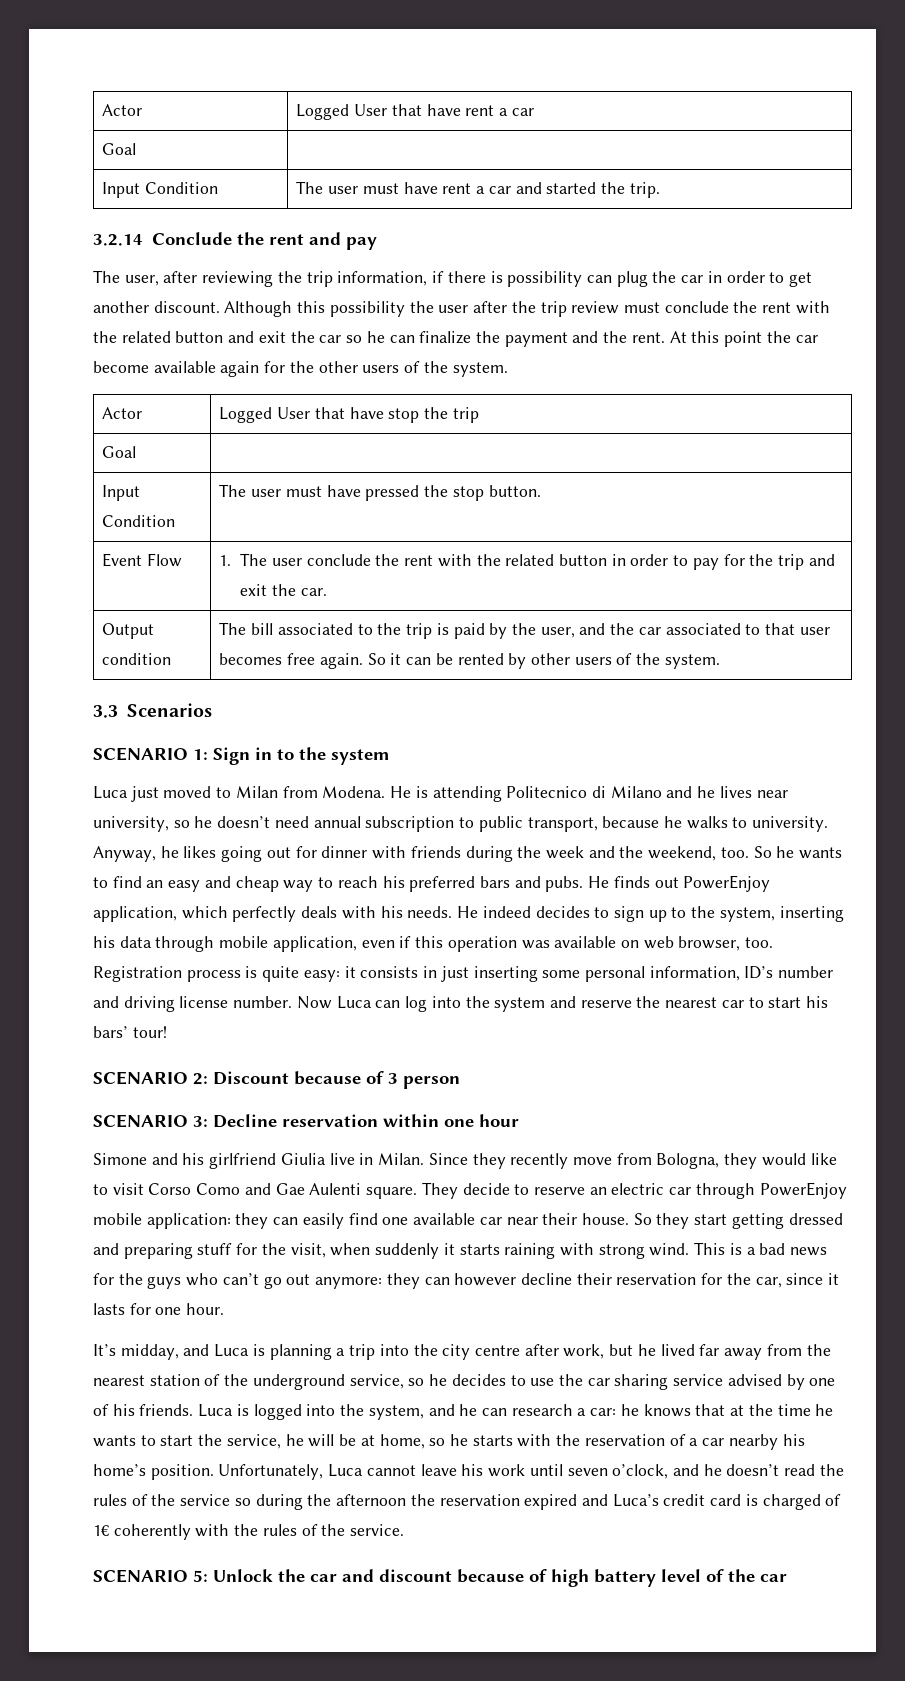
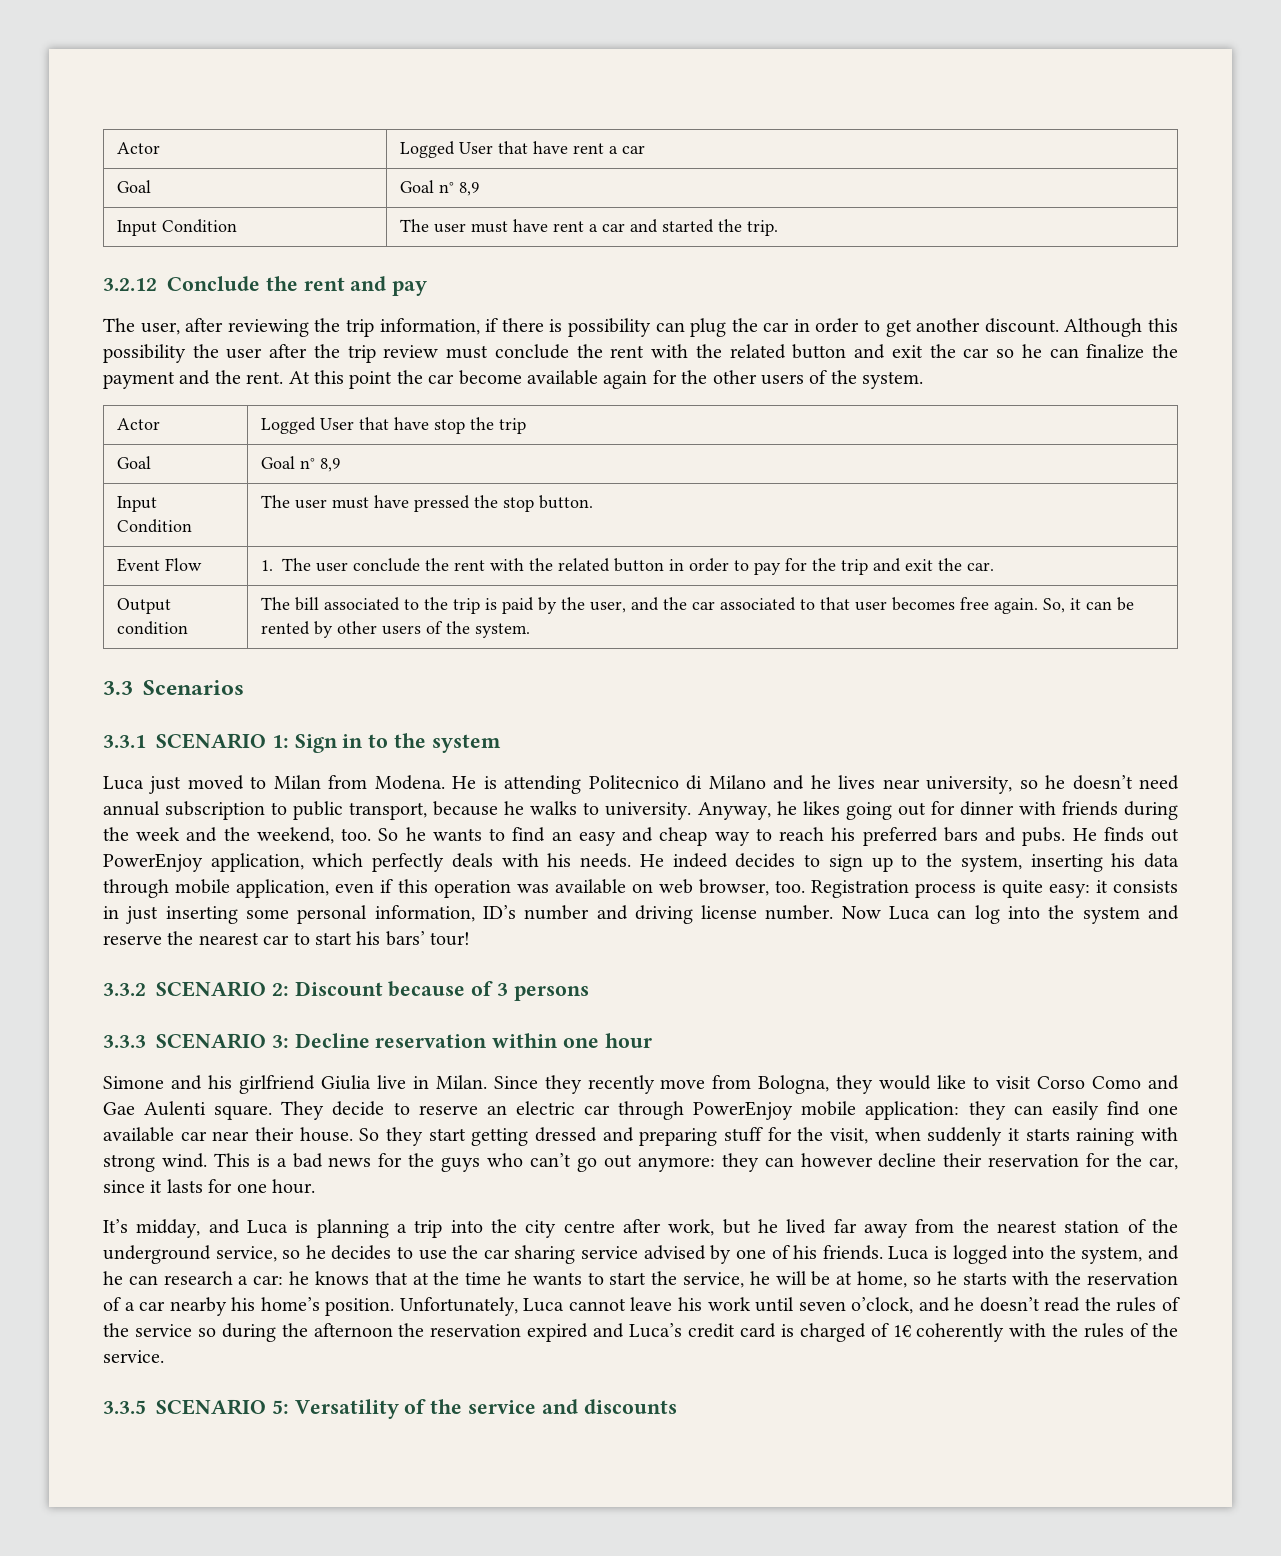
(137, 149) none -> [399,180,479,196] Goal n° 8,9
[93,234,143,246] 3.2.14 -> [103,278,157,291] 3.2.12
(137, 452) none -> [260,456,340,472] Goal n° 8,9
[367,653,386,665] So -> [1042,598,1065,613] So,
(212, 710) none -> [103,735,146,748] 3.3.1
(167, 1032) none -> [103,983,146,996] 3.3.2
[403,1076,460,1089] person // -> [513,986,589,1001] [103,1035,146,1048] persons // 3.3.3
(405, 1530) none -> [103,1400,146,1414] 3.3.5
[213,1569,787,1587] Unlock the car and discount because of high battery level of the car -> [294,1399,677,1419] Versatility of the service and discounts

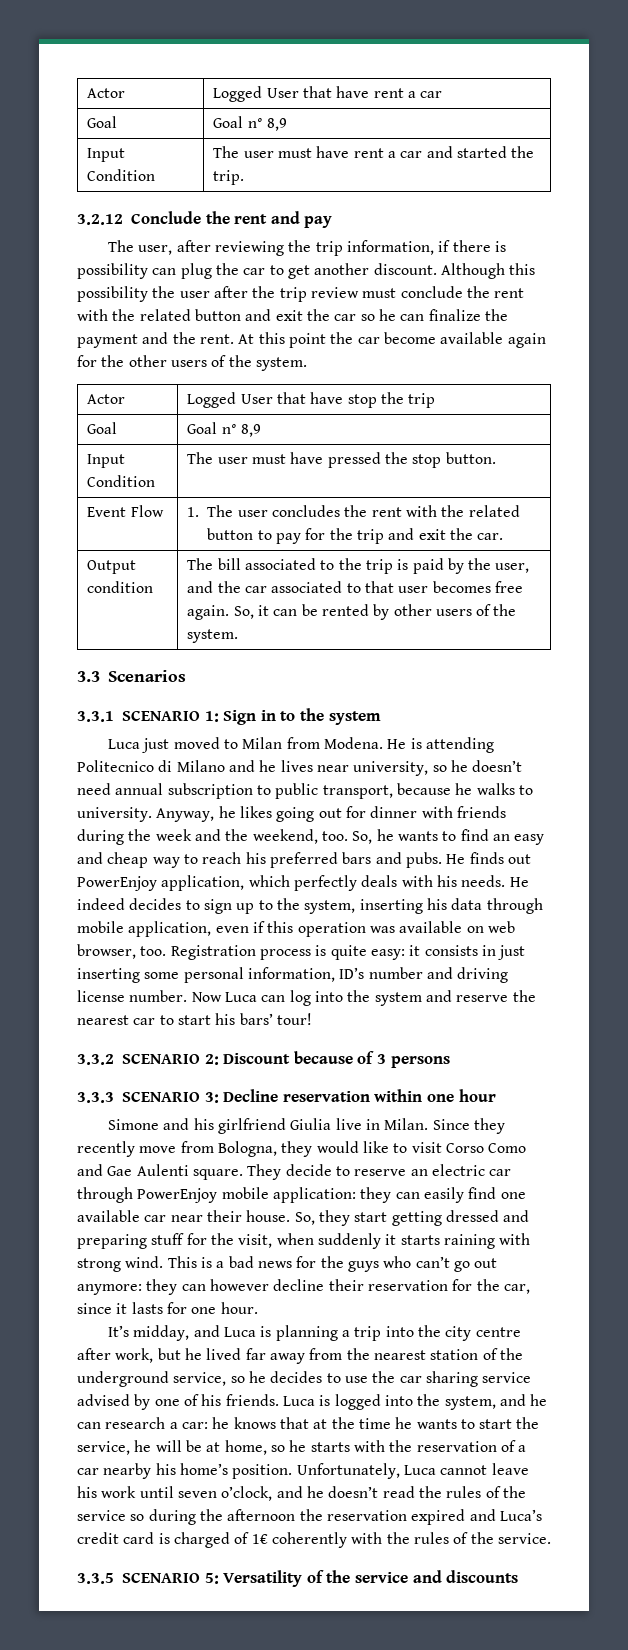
[793,318,860,333] in order -> (266, 271) none
[352,558,729,572] conclude the rent with the related button in order -> [271,505,520,517] [207,528,254,540] concludes the rent with the related button
[378,828,399,841] So -> [352,831,373,844] So,
[359,1128,380,1141] So -> [294,1212,315,1225] So,

